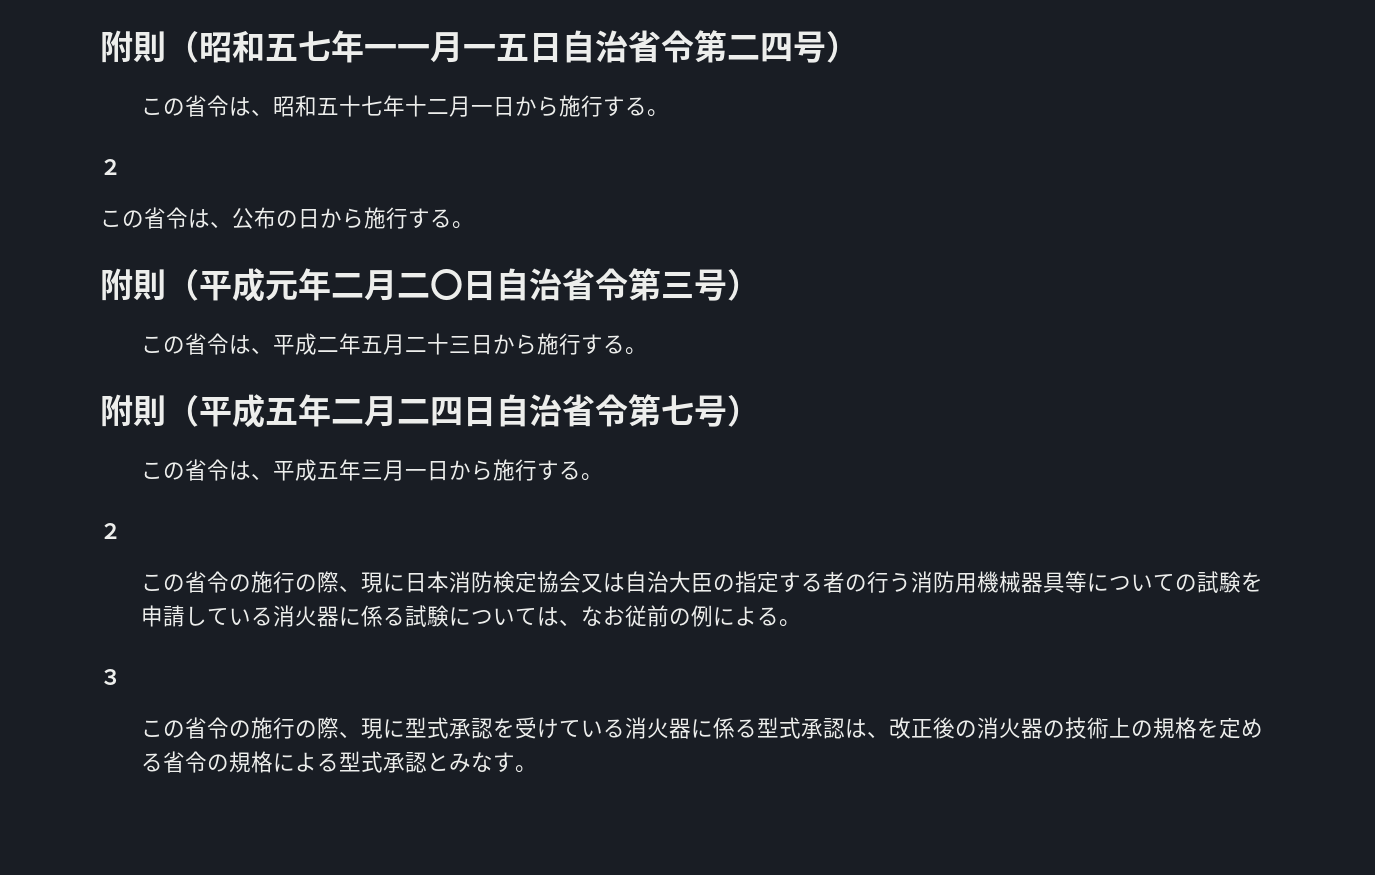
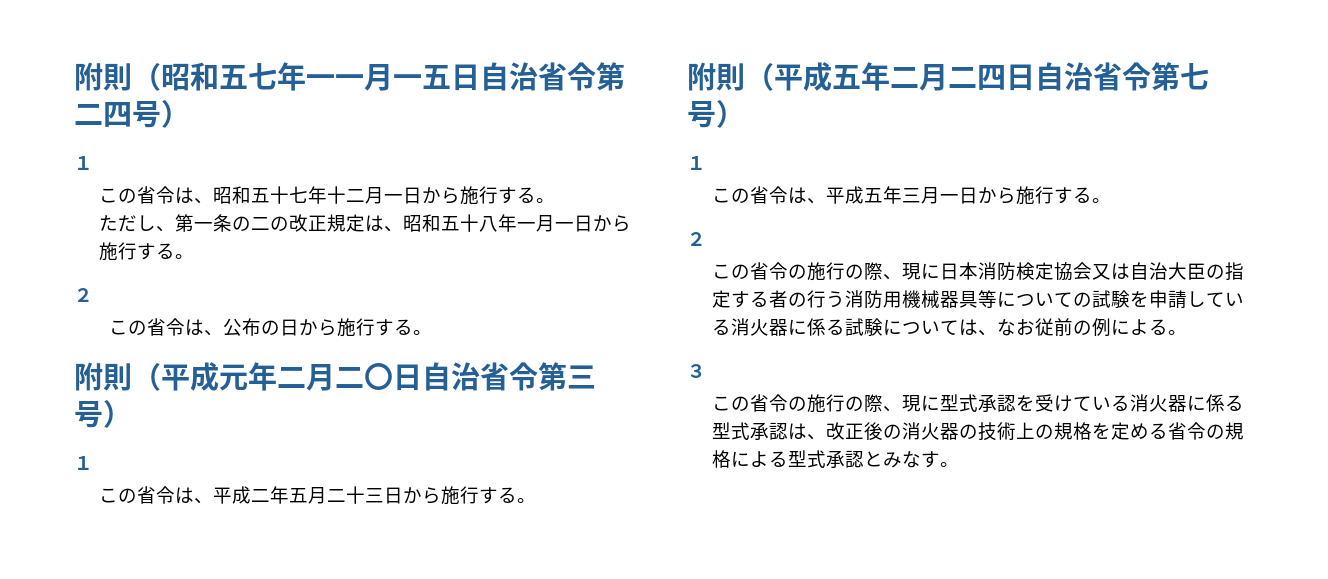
(859, 47) none -> [74,156,93,170] // １
(669, 113) none -> [99,214,632,232] [99,242,195,261] // ただし、第一条の二の改正規定は、昭和五十八年一月一日から施行する。
(760, 285) none -> [74,456,93,470] // １
(760, 411) none -> [687,156,706,170] // １

